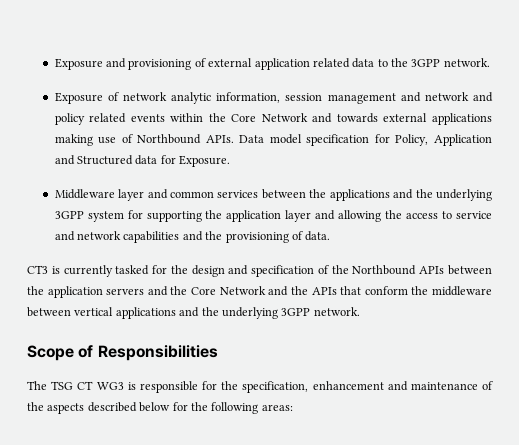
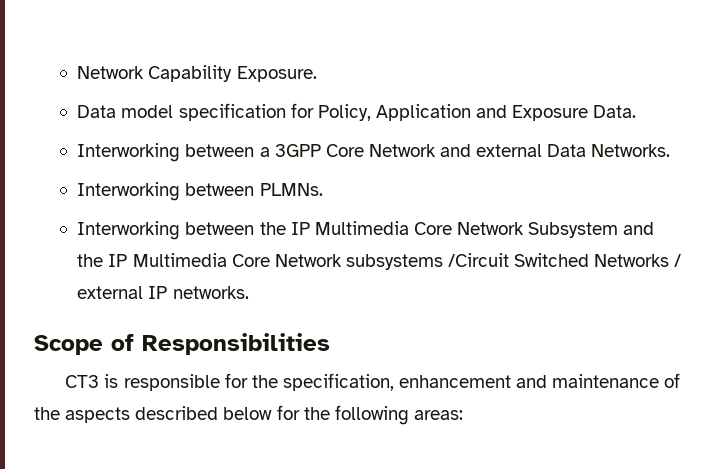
[54,58,490,70] [54,92,494,104] [54,113,492,125] [54,134,234,146] Exposure and provisioning of external application related data to the 3GPP network. // Exposure of network analytic information, session management and network and policy related events within the Core Network and towards external applications making use of Northbound APIs. -> [77,65,317,82] Network Capability Exposure. //
[77,155,231,167] [54,189,493,201] [54,210,492,222] [54,231,331,243] [27,265,493,277] [27,286,493,298] [27,307,360,319] Structured data for Exposure. // Middleware layer and common services between the applications and the underlying 3GPP system for supporting the application layer and allowing the access to service and network capabilities and the provisioning of data. // CT3 is currently tasked for the design and specification of the Northbound APIs between the application servers and the Core Network and the APIs that conform the middleware between vertical applications and the underlying 3GPP network. -> [512,105,637,121] [77,143,671,162] [77,182,323,201] [77,221,655,240] [77,253,682,270] [77,286,249,299] Exposure Data. // Interworking between a 3GPP Core Network and external Data Networks. // Interworking between PLMNs. // Interworking between the IP Multimedia Core Network Subsystem and the IP Multimedia Core Network subsystems /Circuit Switched Networks / external IP networks.
[27,381,124,390] The TSG CT WG3 -> [65,375,100,388] CT3

